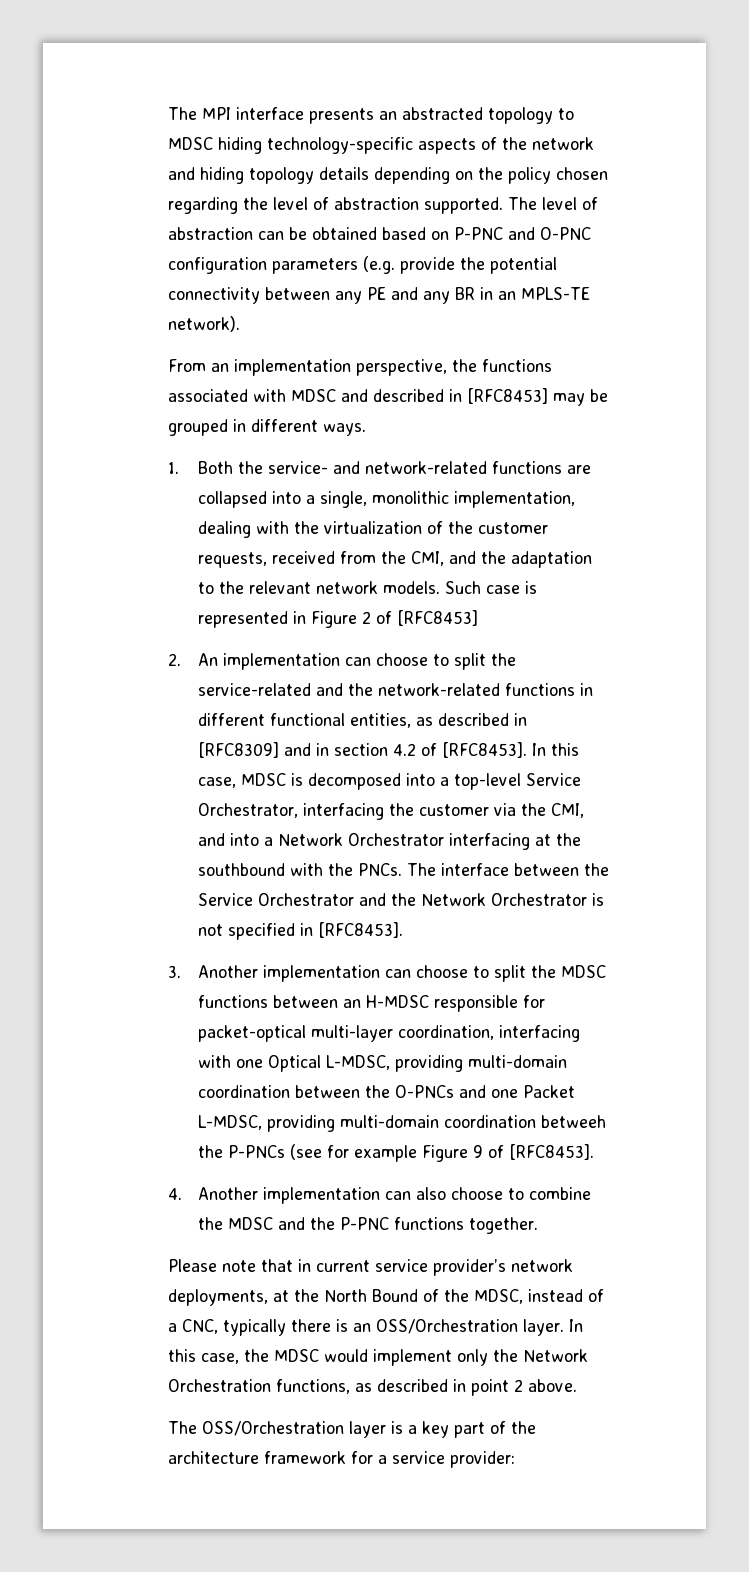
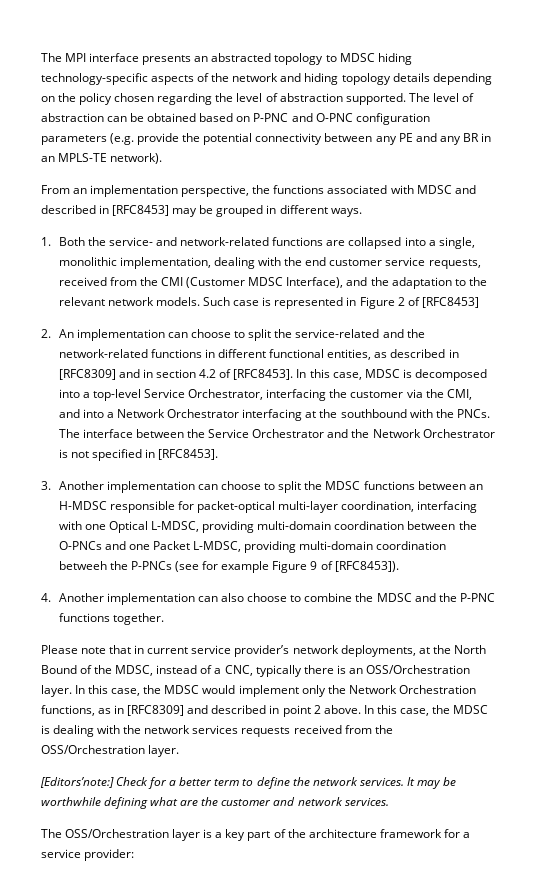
[324,521,549,534] [198,551,445,568] virtualization of the customer requests, received from the CMI, -> [305,257,481,269] [58,277,344,288] end customer service requests, received from the CMI (Customer MDSC Interface),
[509,1144,595,1160] [RFC8453]. -> [334,561,399,572] [RFC8453]).
(372, 1387) none -> [114,705,209,716] in [RFC8309] and
(577, 1385) none -> [363,705,489,716] [40,725,393,737] [40,745,179,757] [39,777,457,789] [40,797,389,809] In this case, the MDSC is dealing with the network services requests received from the OSS/Orchestration layer. // [Editors’note:] Check for a better term to define the network services. It may be worthwhile defining what are the customer and network services.

